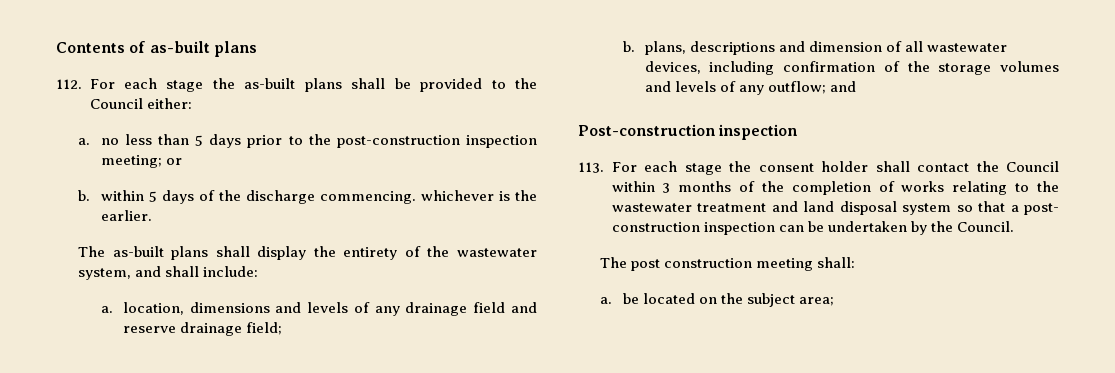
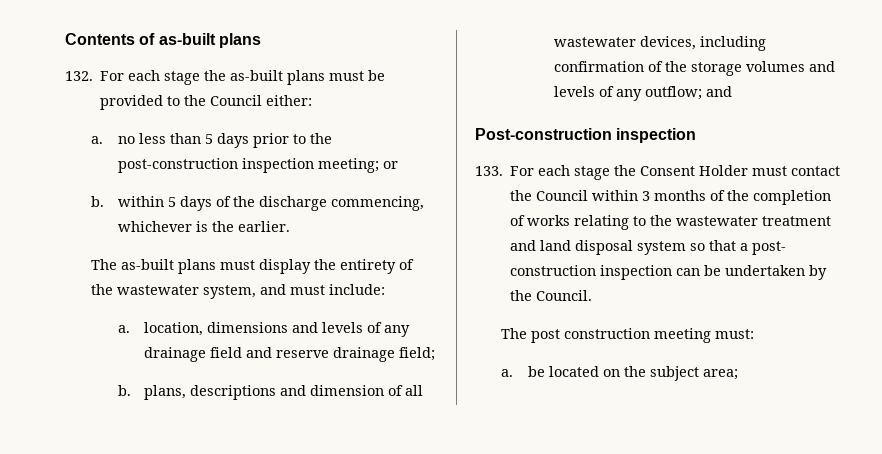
[56,79,82,89] 112. -> [65,71,93,81] 132.
[351,78,386,89] shall -> [329,71,365,81] must
[319,191,416,204] commencing. -> [330,196,424,211] commencing,
[215,246,250,257] shall -> [220,260,256,270] must
[165,266,200,277] shall -> [290,285,326,295] must
[578,161,910,175] 113. For each stage the consent holder shall -> [475,165,788,180] 133. For each stage the Consent Holder must
[817,257,856,268] shall: -> [715,329,755,339] must:

